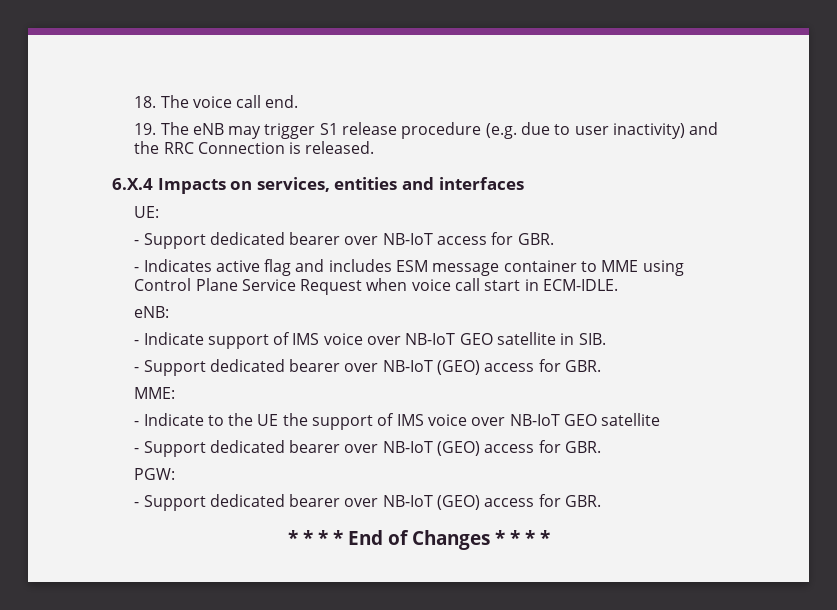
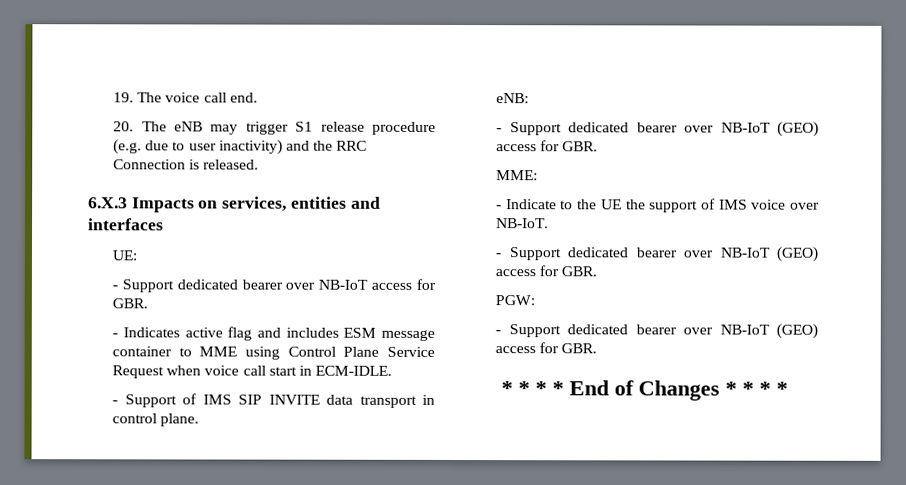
[134,96,157,108] 18. -> [113,92,135,103] 19.
[134,123,157,135] 19. -> [113,121,135,132] 20.
[112,178,153,190] 6.X.4 -> [88,197,128,209] 6.X.3
[134,306,170,318] [134,332,606,349] // eNB: // - Indicate support of IMS voice over NB-IoT GEO satellite in SIB. -> [112,393,435,408] [112,413,200,427] [496,93,530,104] // - Support of IMS SIP INVITE data transport in control plane. // eNB:
[509,413,661,426] NB-IoT GEO satellite -> [496,218,550,229] NB-IoT.

